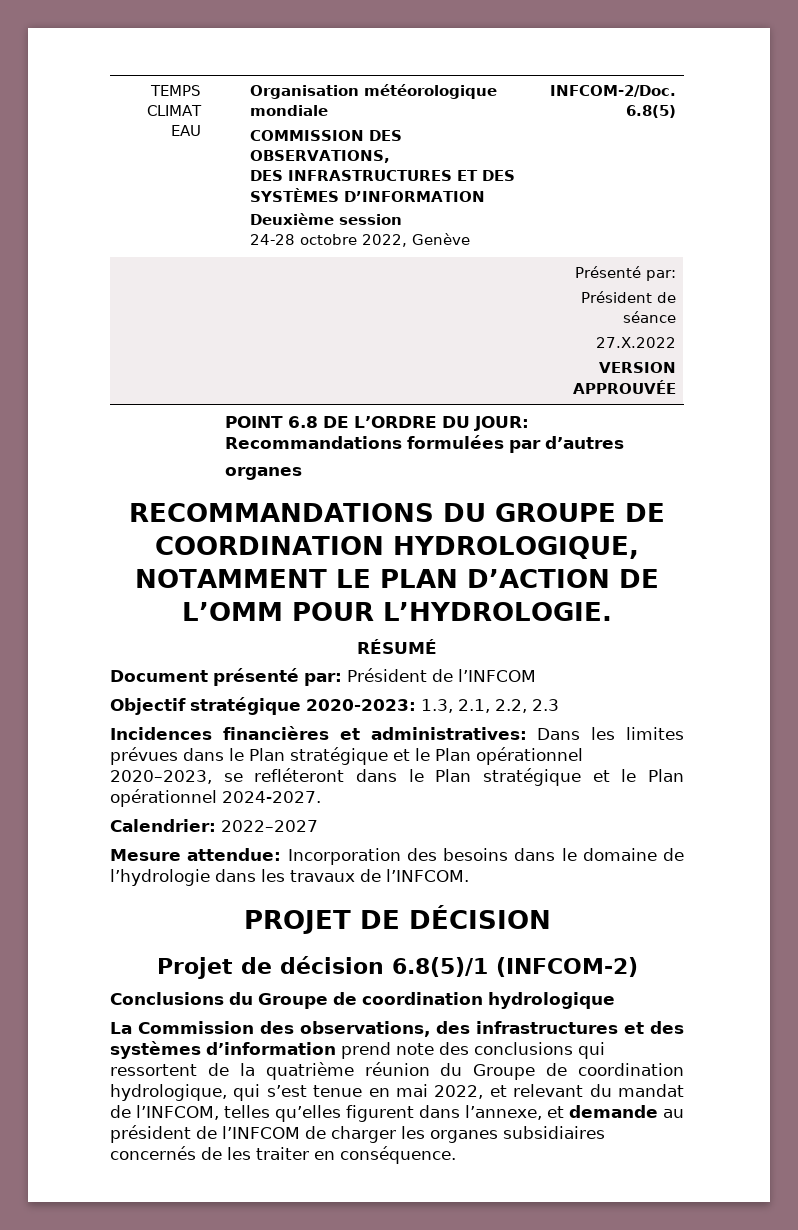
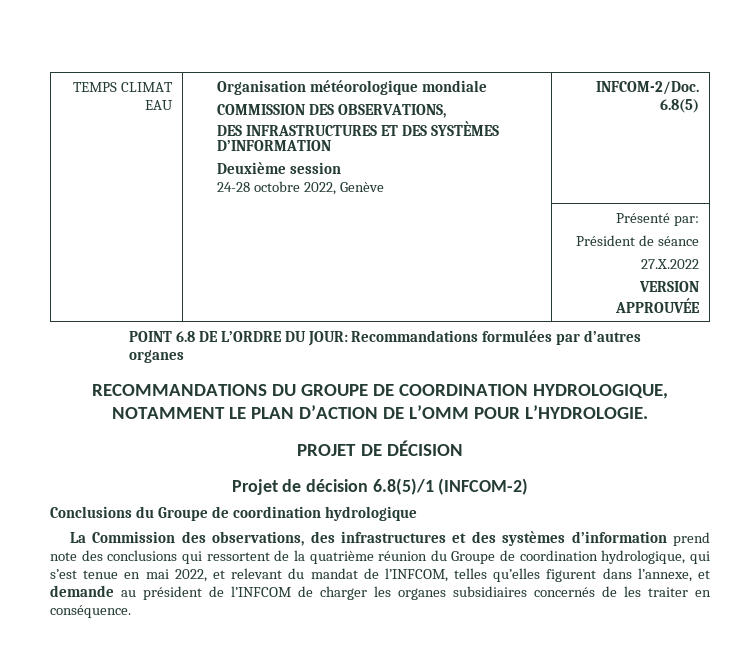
[357,639,437,654] [110,668,536,686] [110,697,559,715] [110,726,684,740] [110,747,583,765] [110,768,685,786] [110,789,321,807] [110,819,318,832] [110,848,684,865] [110,869,469,886] // RÉSUMÉ // Document présenté par: Président de l’INFCOM // Objectif stratégique 2020-2023: 1.3, 2.1, 2.2, 2.3 // Incidences financières et administratives: Dans les limites prévues dans le Plan stratégique et le Plan opérationnel 2020–2023, se refléteront dans le Plan stratégique et le Plan opérationnel 2024-2027. // Calendrier: 2022–2027 // Mesure attendue: Incorporation des besoins dans le domaine de l’hydrologie dans les travaux de l’INFCOM. -> (649, 412) none

